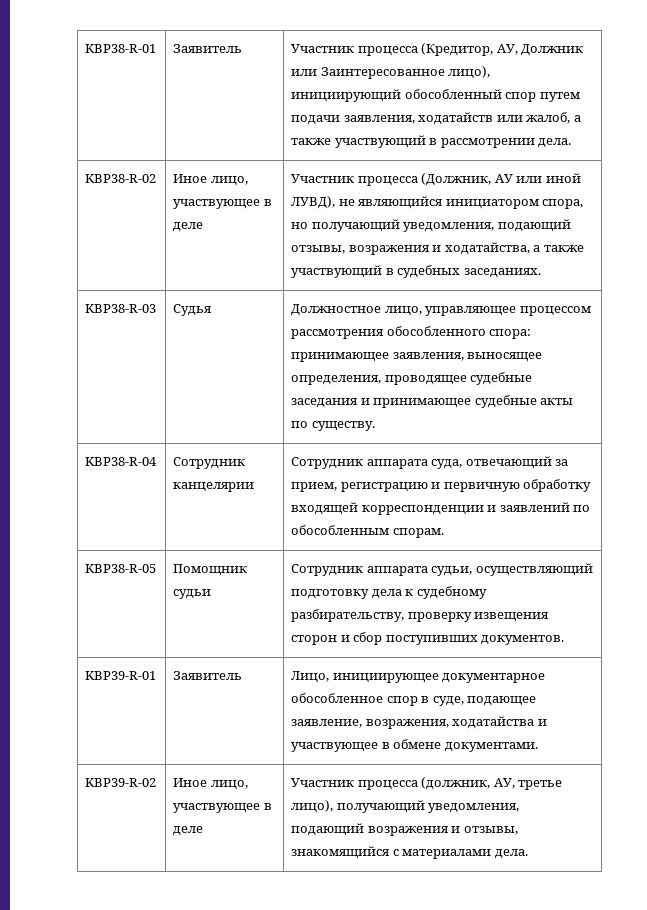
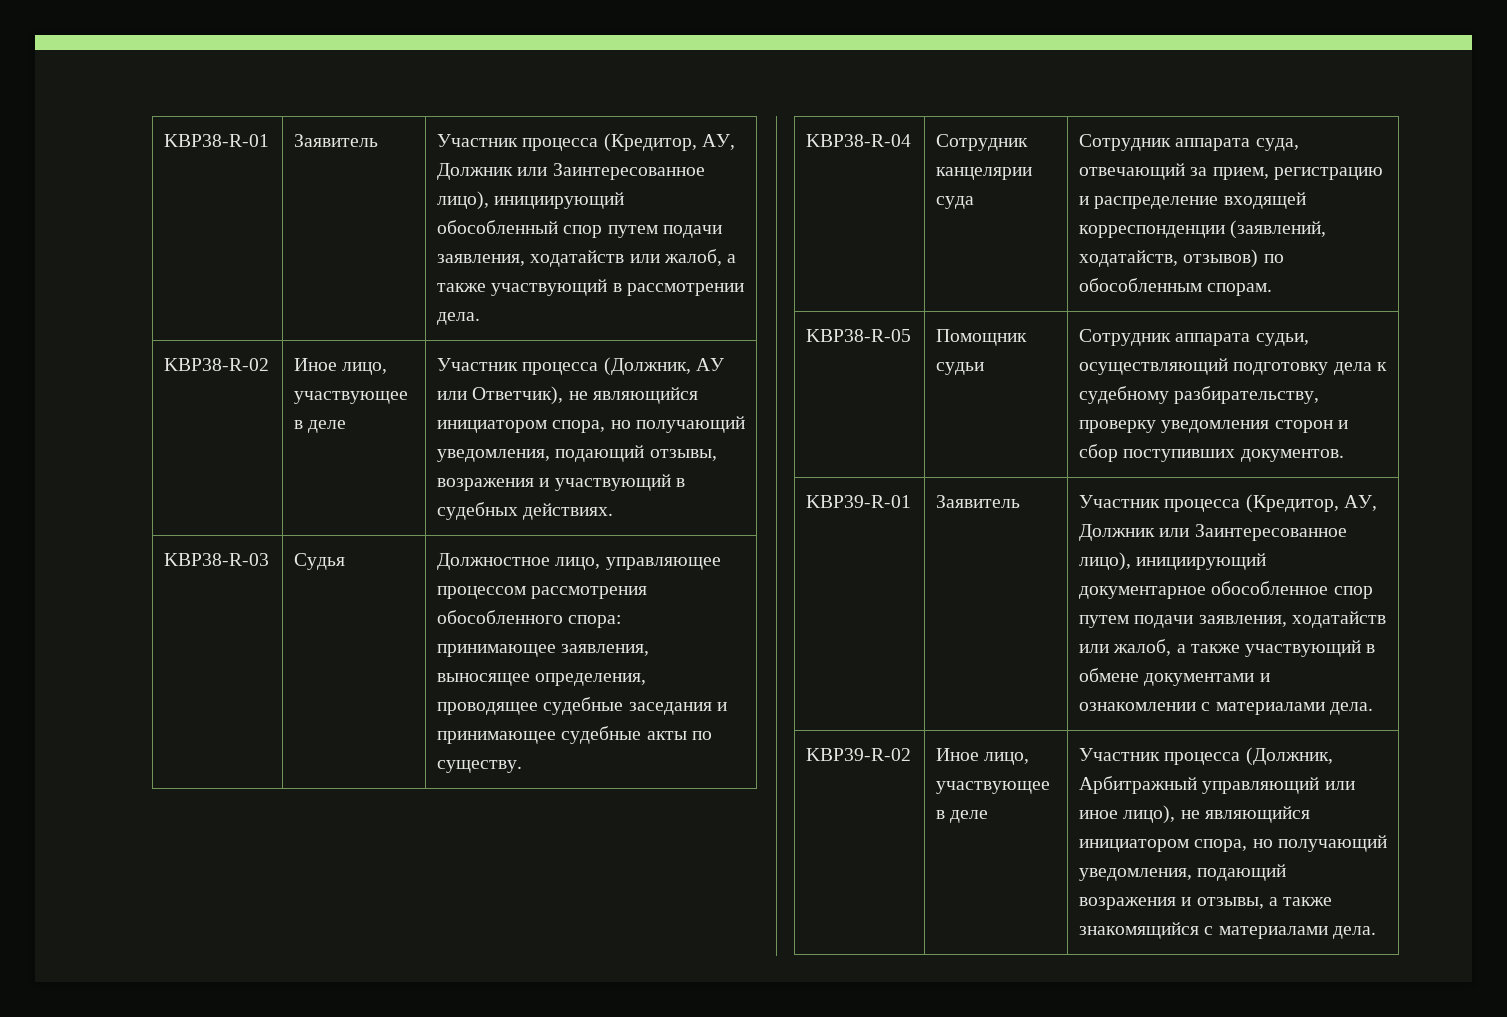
[545,173,581,183] [291,196,336,209] иной ЛУВД), -> [472,386,564,405] Ответчик),
[444,242,584,255] ходатайства, а также -> (550, 482) none
[463,268,541,278] заседаниях. -> [523,503,614,520] действиях.
(255, 487) none -> [936,196,975,209] суда
[443,479,592,492] [291,502,570,515] первичную обработку входящей корреспонденции и заявлений -> [1094,192,1306,209] [1079,220,1327,239] [1079,249,1259,268] распределение входящей корреспонденции (заявлений, ходатайств, отзывов)
[474,612,550,622] извещения -> [1161,420,1270,433] уведомления
[291,671,546,683] [291,693,537,706] [291,716,547,729] [291,739,538,752] Лицо, инициирующее документарное обособленное спор в суде, подающее заявление, возражения, ходатайства и участвующее в обмене документами. -> [1079,494,1377,513] [1079,524,1347,541] [1079,552,1267,571] [1079,581,1373,599] [1079,611,1386,628] [1079,639,1376,657] [1079,668,1270,686] [1079,702,1373,715] Участник процесса (Кредитор, АУ, Должник или Заинтересованное лицо), инициирующий документарное обособленное спор путем подачи заявления, ходатайств или жалоб, а также участвующий в обмене документами и ознакомлении с материалами дела.
[421,777,563,790] [291,800,334,813] (должник, АУ, третье лицо), -> [1245,747,1333,766] [1079,776,1355,794] [1079,805,1310,824] [1079,839,1273,852] (Должник, Арбитражный управляющий или иное лицо), не являющийся инициатором спора, но
(518, 830) none -> [1268,897,1333,906] а также

